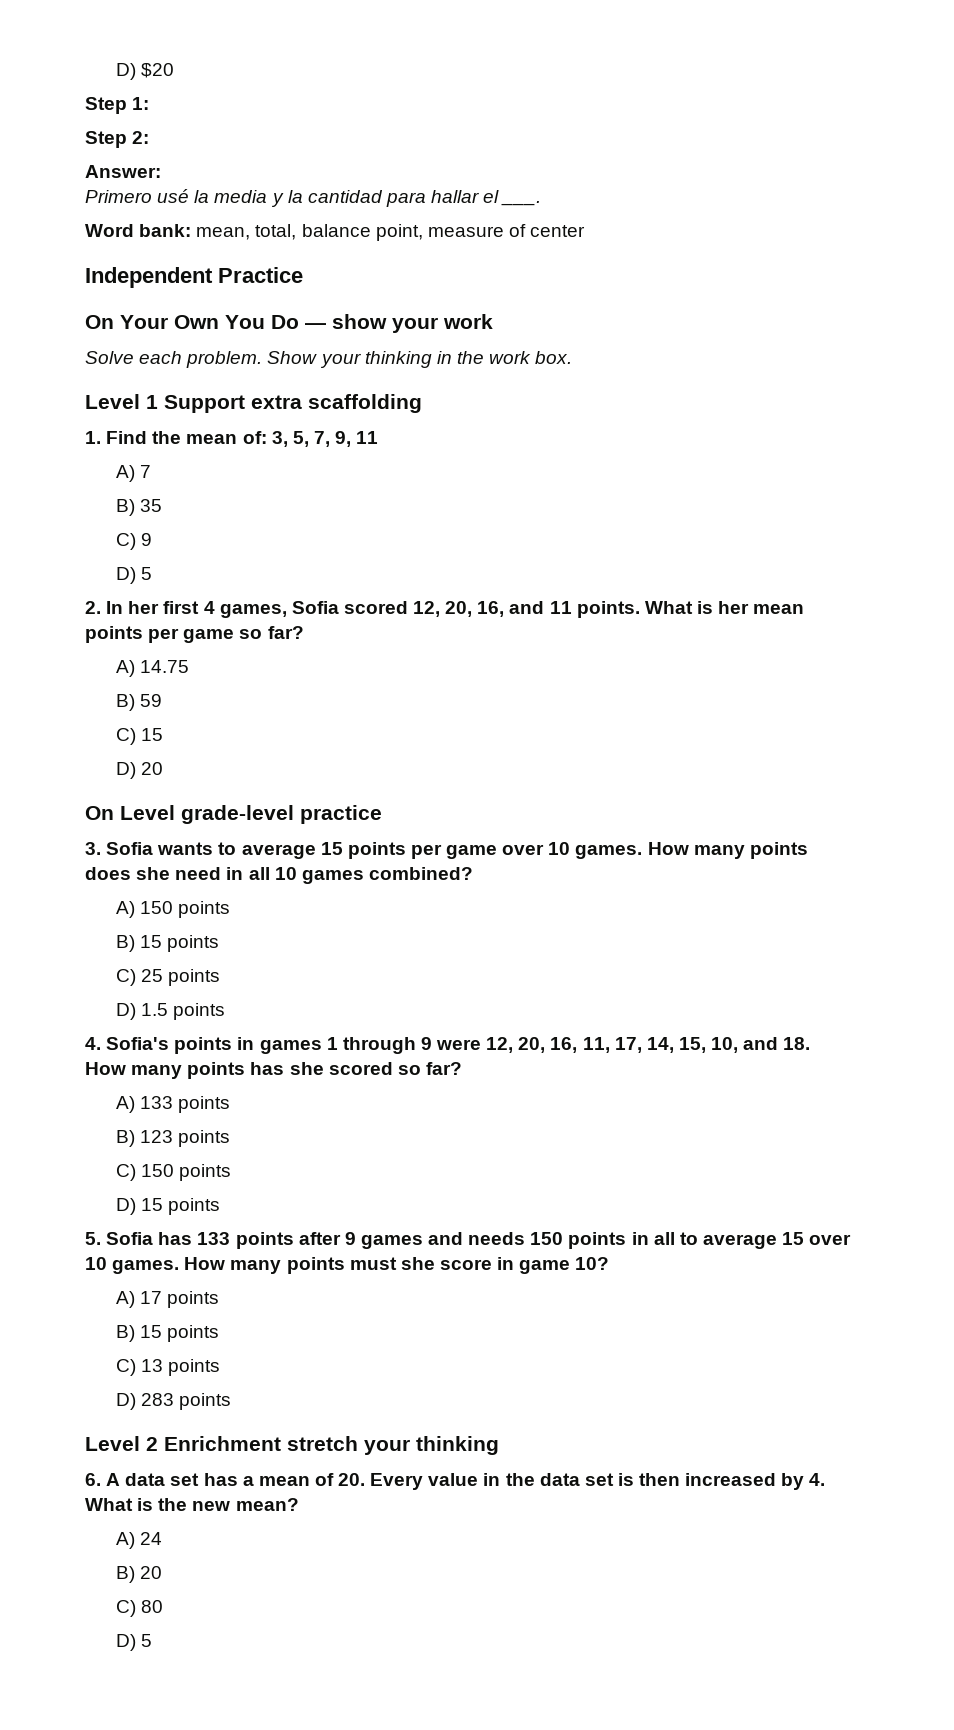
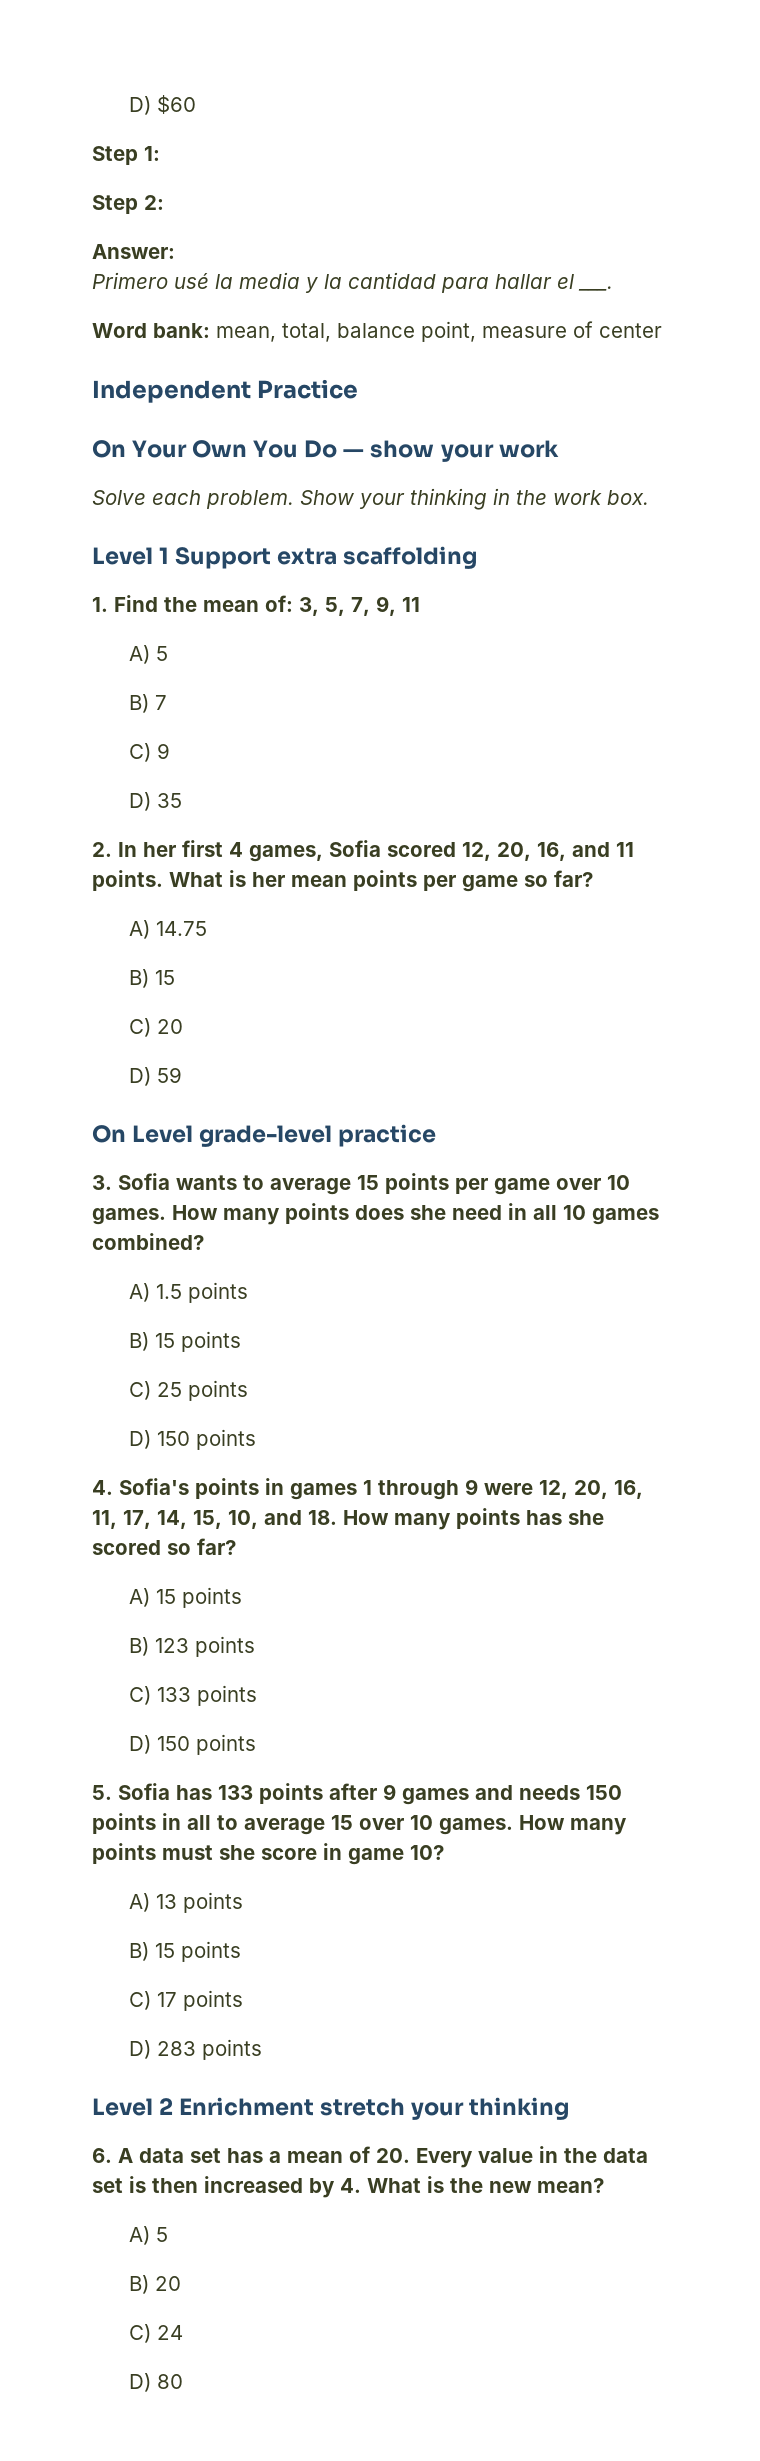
[115,63,175,80] D) $20 -> [129,95,197,115] D) $60
[140,465,152,478] [115,499,163,516] 7 // B) 35 -> [156,646,169,661] [129,694,168,713] 5 // B) 7
[141,567,153,580] 5 -> [157,793,183,808] 35
[140,694,163,707] [115,728,164,745] [115,762,164,779] 59 // C) 15 // D) 20 -> [155,970,176,985] [129,1018,184,1037] [129,1067,183,1086] 15 // C) 20 // D) 59
[140,901,174,914] 150 -> [156,1284,183,1299] 1.5
[141,1003,169,1016] 1.5 -> [157,1431,191,1446] 150
[140,1096,174,1109] 133 -> [156,1589,177,1604] 15
[141,1164,232,1181] [115,1198,164,1215] 150 points // D) 15 -> [157,1685,258,1706] [129,1735,191,1754] 133 points // D) 150
[140,1291,220,1308] [115,1325,220,1342] [115,1359,164,1376] 17 points // B) 15 points // C) 13 -> [156,1892,244,1913] [129,1941,242,1962] [129,1991,178,2010] 13 points // B) 15 points // C) 17
[140,1532,163,1545] 24 -> [156,2227,169,2242] 5
[141,1600,164,1613] [115,1634,153,1651] 80 // D) 5 -> [157,2325,184,2340] [129,2373,184,2392] 24 // D) 80

